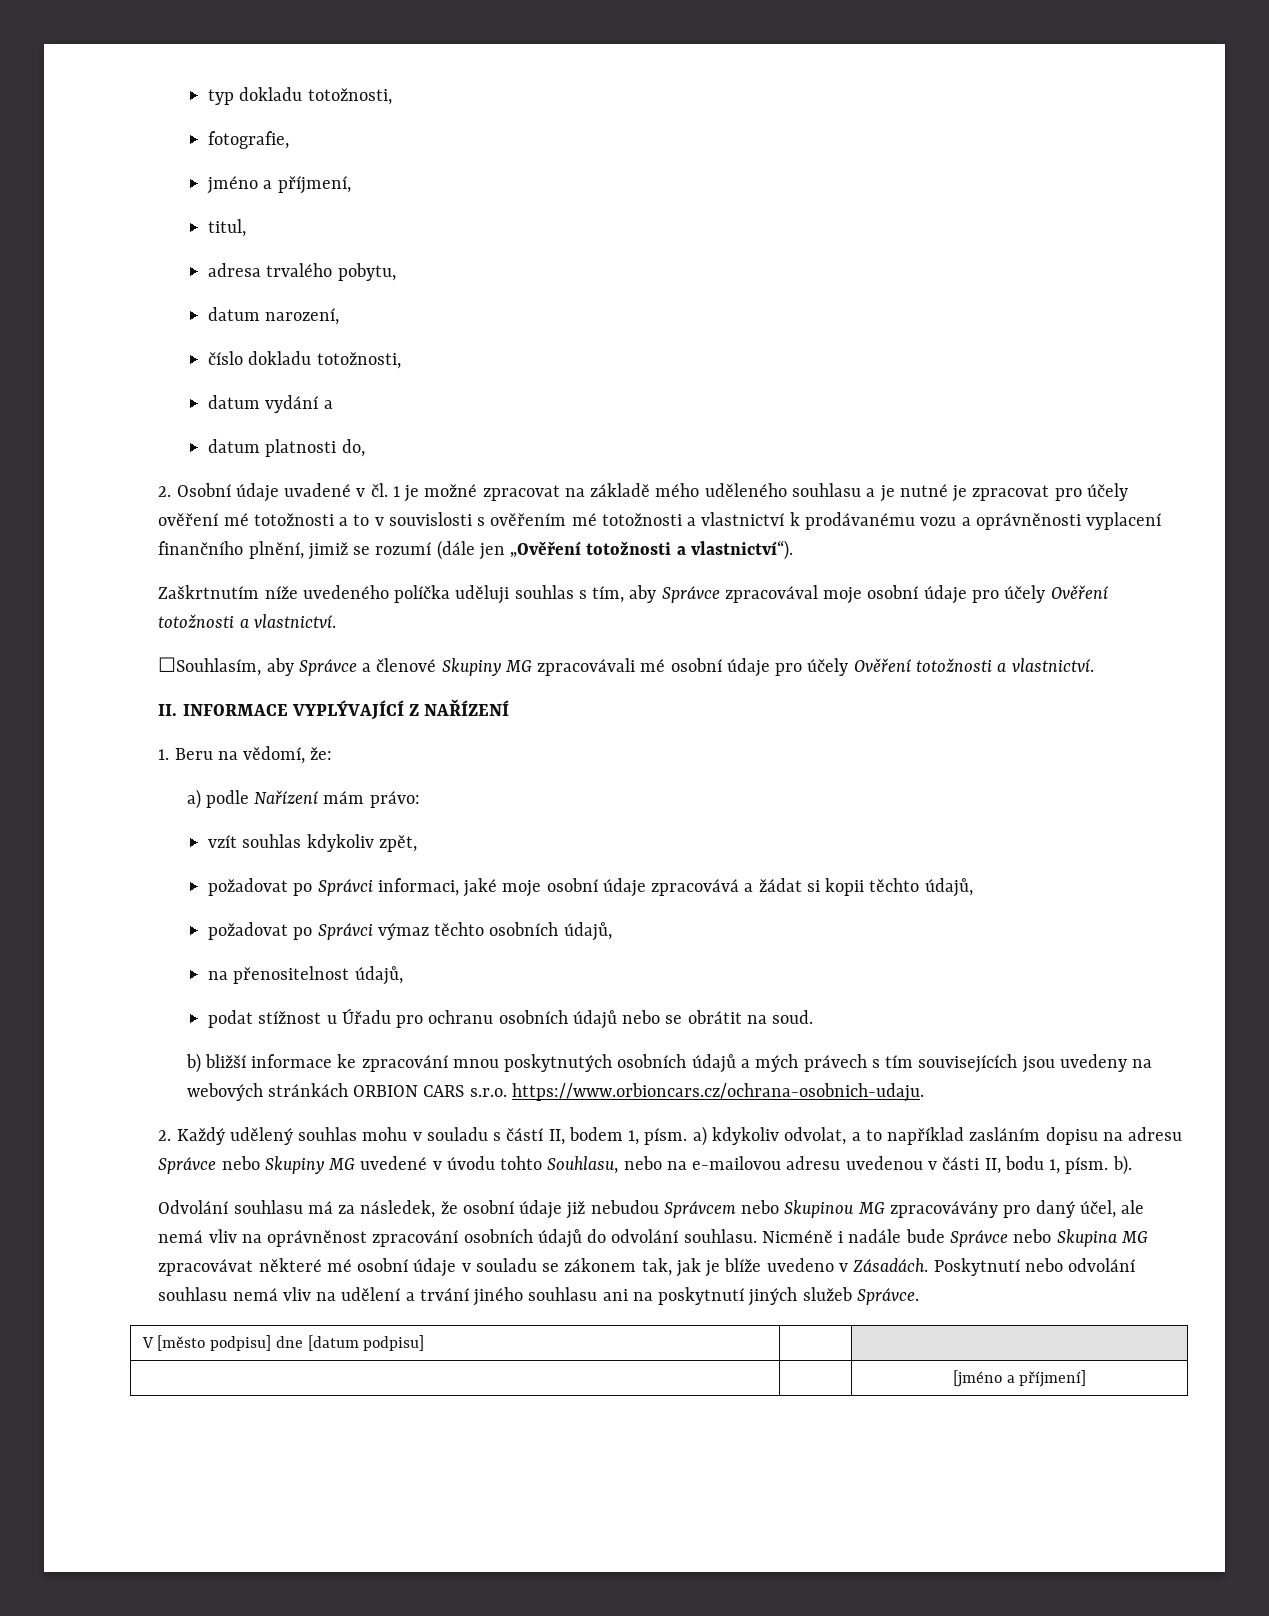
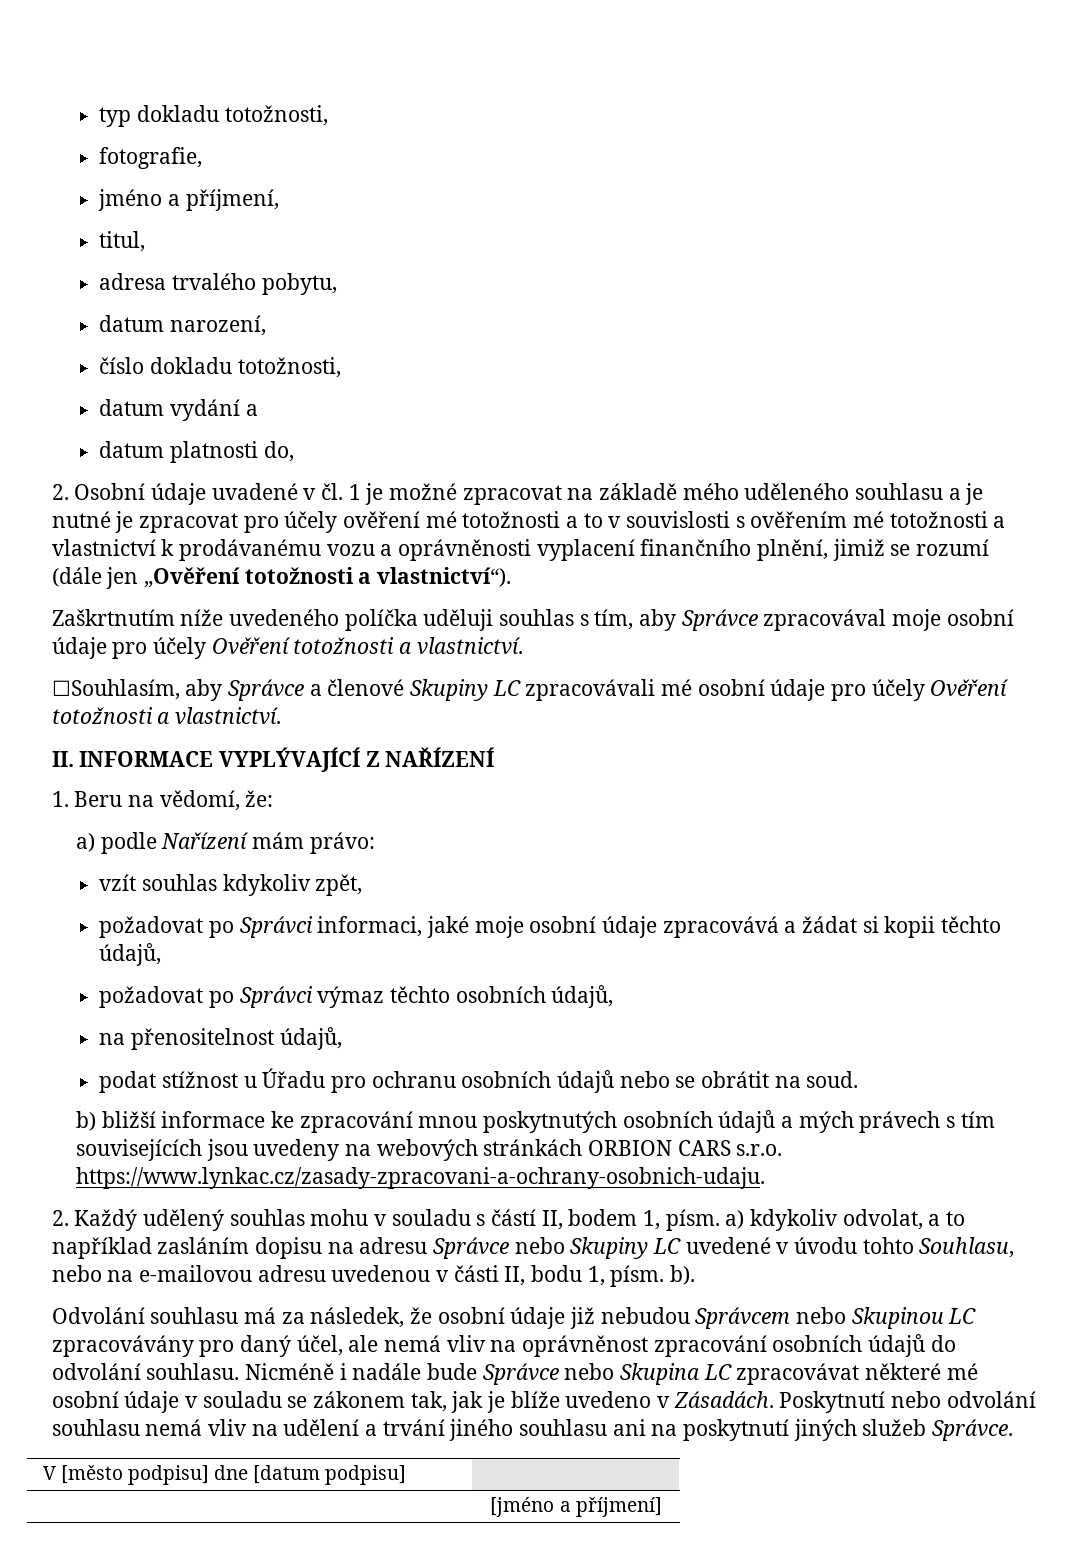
[504,660,532,672] MG -> [492,680,521,696] LC
[511,1083,924,1102] https://www.orbioncars.cz/ochrana-osobnich-udaju. -> [76,1167,766,1189] https://www.lynkac.cz/zasady-zpracovani-a-ochrany-osobnich-udaju.
[328,1158,356,1170] MG -> [652,1238,681,1254] LC
[857,1202,885,1214] MG -> [948,1308,977,1324] LC
[1120,1231,1148,1243] MG -> [703,1364,732,1380] LC

